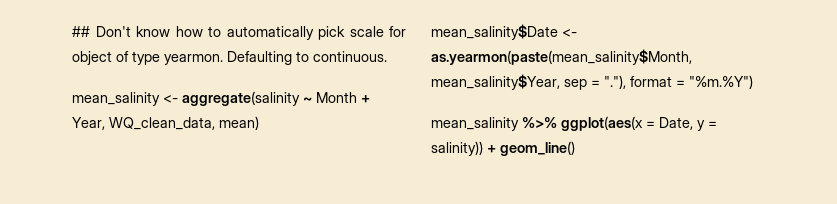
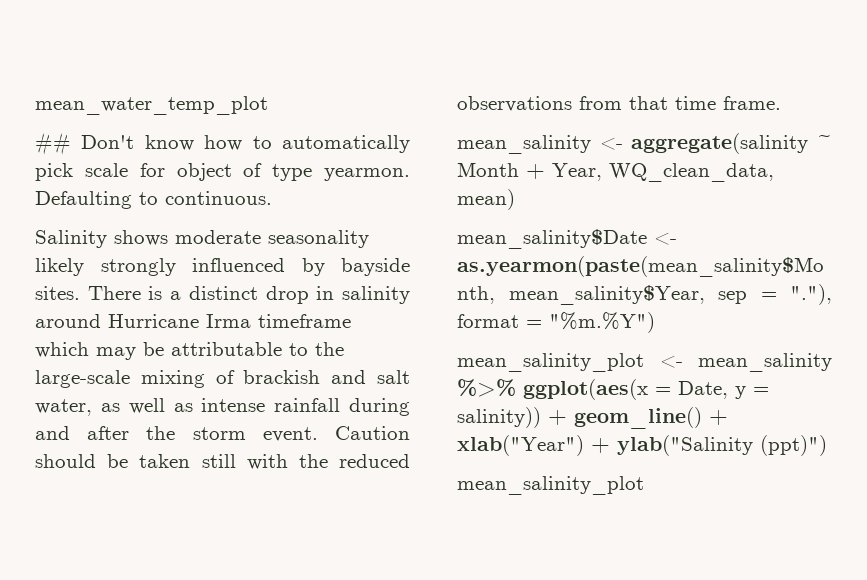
(72, 31) none -> [35,96,268,115] mean_water_temp_plot //
(387, 56) none -> [35,230,369,248] [35,258,410,276] [35,286,410,304] [35,314,351,328] [35,342,344,360] [35,370,411,388] [35,398,410,416] [35,426,410,442] [35,454,410,470] [457,96,781,112] // Salinity shows moderate seasonality likely strongly influenced by bayside sites. There is a distinct drop in salinity around Hurricane Irma timeframe which may be attributable to the large-scale mixing of brackish and salt water, as well as intense rainfall during and after the storm event. Caution should be taken still with the reduced observations from that time frame.
(753, 82) none -> [457,353,683,372] mean_salinity_plot <-
(575, 148) none -> [709,410,728,425] [457,435,827,456] [457,476,644,495] + xlab("Year") + ylab("Salinity (ppt)") // mean_salinity_plot

